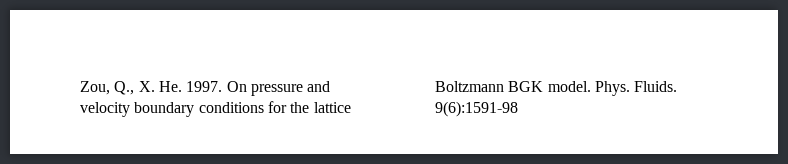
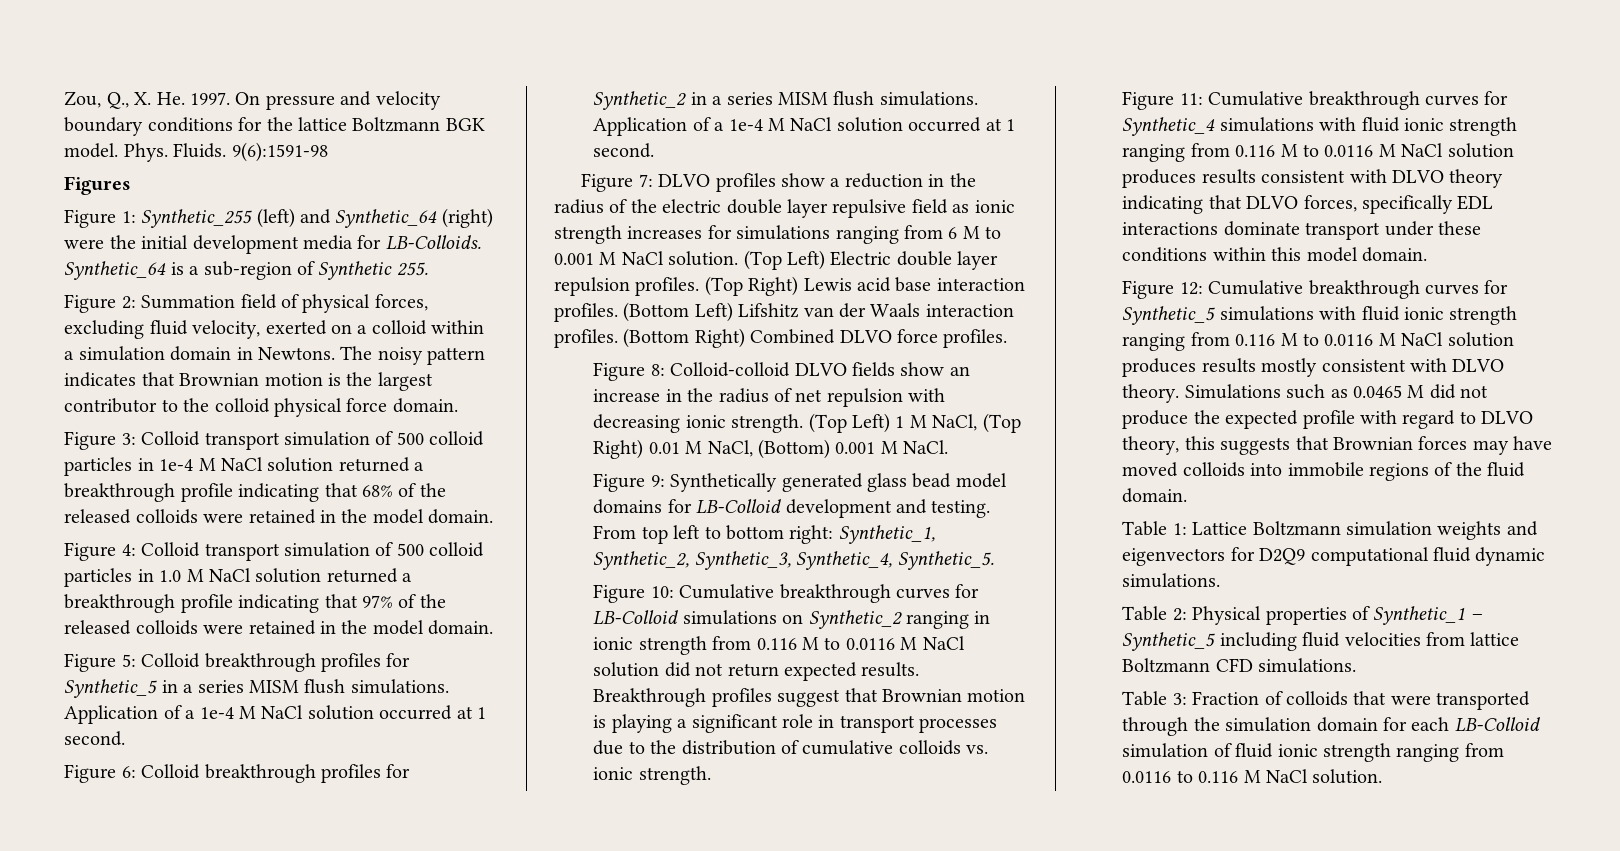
(519, 109) none -> [64,176,132,195] [64,208,493,228] [64,235,481,254] [64,261,428,280] [64,294,428,313] [64,320,485,339] [64,346,486,365] [64,372,433,391] [64,398,458,417] [64,431,485,450] [64,457,425,476] [64,483,446,502] [64,509,494,524] [64,542,485,561] [64,568,413,587] [64,594,446,613] [64,620,494,635] [64,653,411,672] [64,679,449,698] [64,705,487,724] [64,731,126,746] [64,764,411,783] [593,91,978,110] [593,117,1016,136] [593,143,655,158] [581,173,976,192] [554,199,1015,218] [554,225,1002,244] [554,250,999,270] [554,276,1025,296] [554,302,1014,322] [554,328,1008,348] [593,362,970,381] [593,388,946,407] [593,413,1021,433] [593,439,949,459] [593,473,1007,492] [593,499,991,518] [593,525,935,544] [593,551,994,570] [593,584,980,603] [593,610,991,629] [593,636,965,655] [593,662,920,681] [593,688,1026,707] [593,714,998,733] [593,740,989,755] [593,766,711,785] [1122,91,1509,110] [1122,117,1518,136] [1122,143,1514,162] [1122,169,1504,188] [1122,195,1494,214] [1122,221,1482,240] [1122,247,1428,262] [1122,280,1509,299] [1122,306,1518,325] [1122,332,1514,351] [1122,358,1505,377] [1122,384,1489,403] [1122,410,1534,429] [1122,436,1553,455] [1122,462,1526,481] [1122,488,1188,503] [1122,521,1538,540] [1122,547,1546,566] [1122,573,1221,588] [1122,606,1483,625] [1122,632,1520,651] [1122,658,1357,673] [1122,691,1531,710] [1122,717,1540,736] [1122,743,1504,762] [1122,769,1383,784] // Figures // Figure 1: Synthetic_255 (left) and Synthetic_64 (right) were the initial development media for LB-Colloids. Synthetic_64 is a sub-region of Synthetic 255. // Figure 2: Summation field of physical forces, excluding fluid velocity, exerted on a colloid within a simulation domain in Newtons. The noisy pattern indicates that Brownian motion is the largest contributor to the colloid physical force domain. // Figure 3: Colloid transport simulation of 500 colloid particles in 1e-4 M NaCl solution returned a breakthrough profile indicating that 68% of the released colloids were retained in the model domain. // Figure 4: Colloid transport simulation of 500 colloid particles in 1.0 M NaCl solution returned a breakthrough profile indicating that 97% of the released colloids were retained in the model domain. // Figure 5: Colloid breakthrough profiles for Synthetic_5 in a series MISM flush simulations. Application of a 1e-4 M NaCl solution occurred at 1 second. // Figure 6: Colloid breakthrough profiles for Synthetic_2 in a series MISM flush simulations. Application of a 1e-4 M NaCl solution occurred at 1 second. // Figure 7: DLVO profiles show a reduction in the radius of the electric double layer repulsive field as ionic strength increases for simulations ranging from 6 M to 0.001 M NaCl solution. (Top Left) Electric double layer repulsion profiles. (Top Right) Lewis acid base interaction profiles. (Bottom Left) Lifshitz van der Waals interaction profiles. (Bottom Right) Combined DLVO force profiles. // Figure 8: Colloid-colloid DLVO fields show an increase in the radius of net repulsion with decreasing ionic strength. (Top Left) 1 M NaCl, (Top Right) 0.01 M NaCl, (Bottom) 0.001 M NaCl. // Figure 9: Synthetically generated glass bead model domains for LB-Colloid development and testing. From top left to bottom right: Synthetic_1, Synthetic_2, Synthetic_3, Synthetic_4, Synthetic_5. // Figure 10: Cumulative breakthrough curves for LB-Colloid simulations on Synthetic_2 ranging in ionic strength from 0.116 M to 0.0116 M NaCl solution did not return expected results. Breakthrough profiles suggest that Brownian motion is playing a significant role in transport processes due to the distribution of cumulative colloids vs. ionic strength. // Figure 11: Cumulative breakthrough curves for Synthetic_4 simulations with fluid ionic strength ranging from 0.116 M to 0.0116 M NaCl solution produces results consistent with DLVO theory indicating that DLVO forces, specifically EDL interactions dominate transport under these conditions within this model domain. // Figure 12: Cumulative breakthrough curves for Synthetic_5 simulations with fluid ionic strength ranging from 0.116 M to 0.0116 M NaCl solution produces results mostly consistent with DLVO theory. Simulations such as 0.0465 M did not produce the expected profile with regard to DLVO theory, this suggests that Brownian forces may have moved colloids into immobile regions of the fluid domain. // Table 1: Lattice Boltzmann simulation weights and eigenvectors for D2Q9 computational fluid dynamic simulations. // Table 2: Physical properties of Synthetic_1 – Synthetic_5 including fluid velocities from lattice Boltzmann CFD simulations. // Table 3: Fraction of colloids that were transported through the simulation domain for each LB-Colloid simulation of fluid ionic strength ranging from 0.0116 to 0.116 M NaCl solution.

